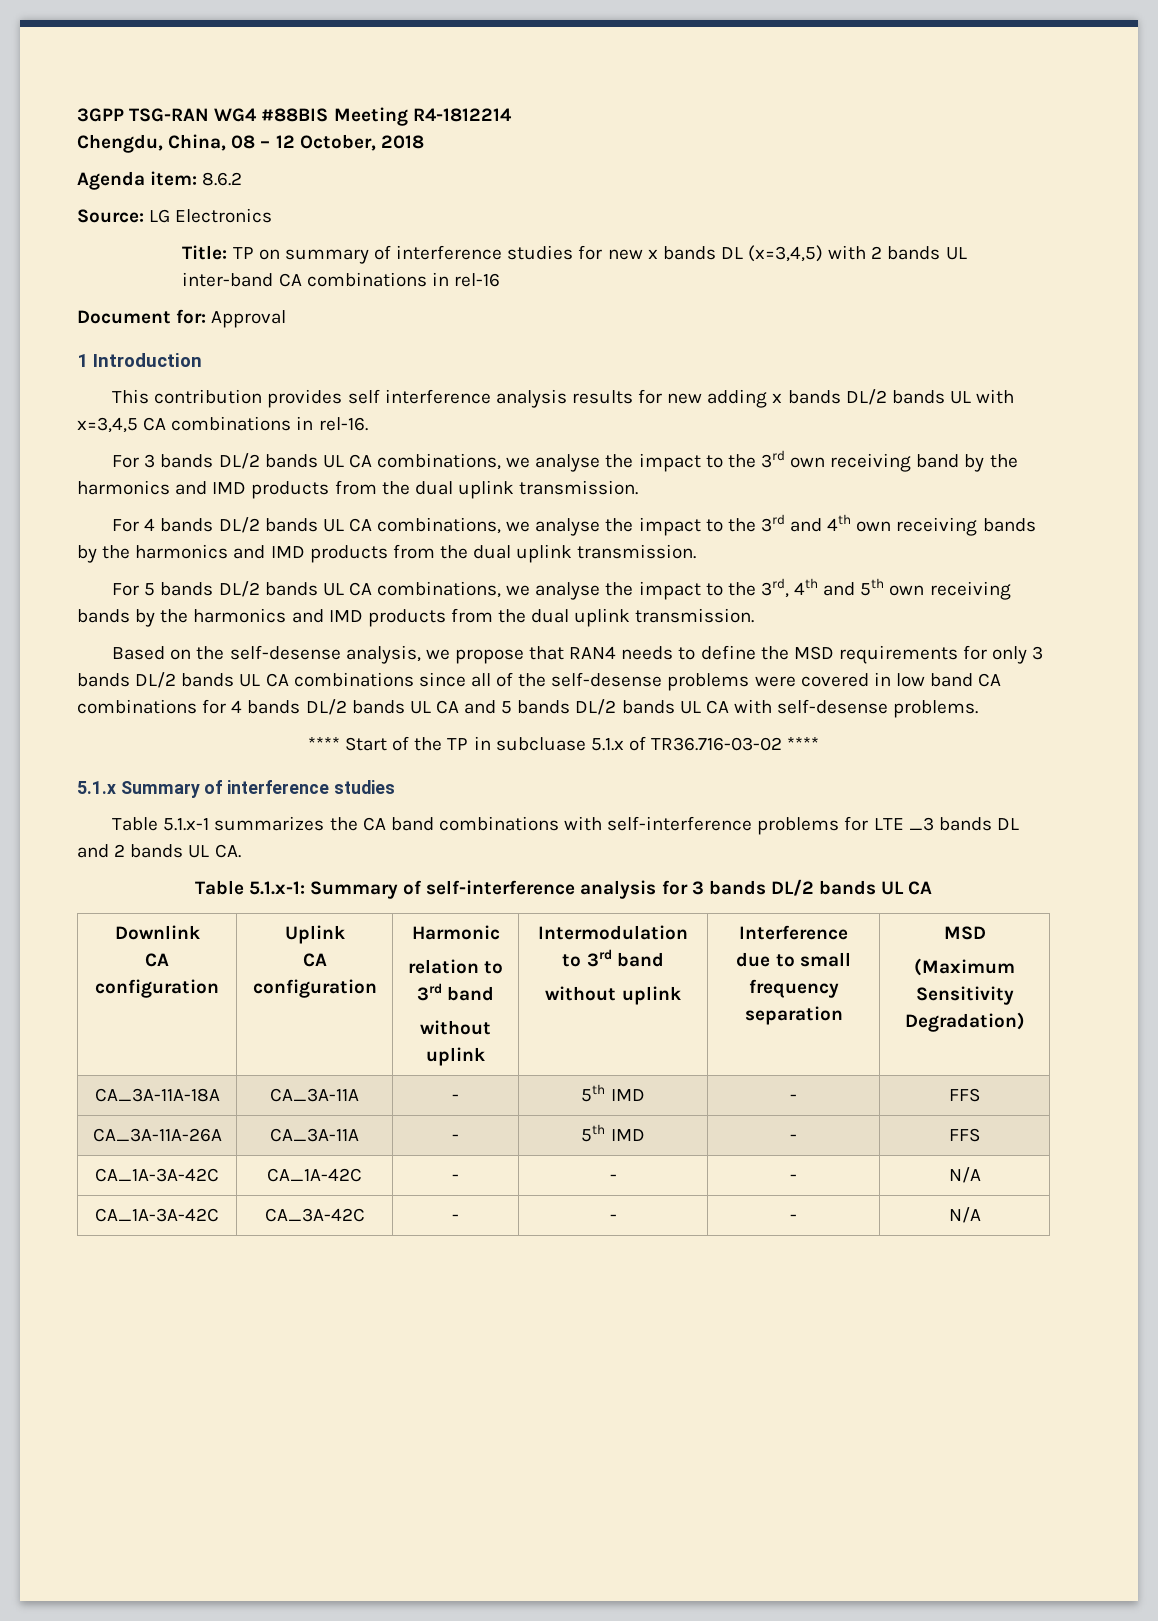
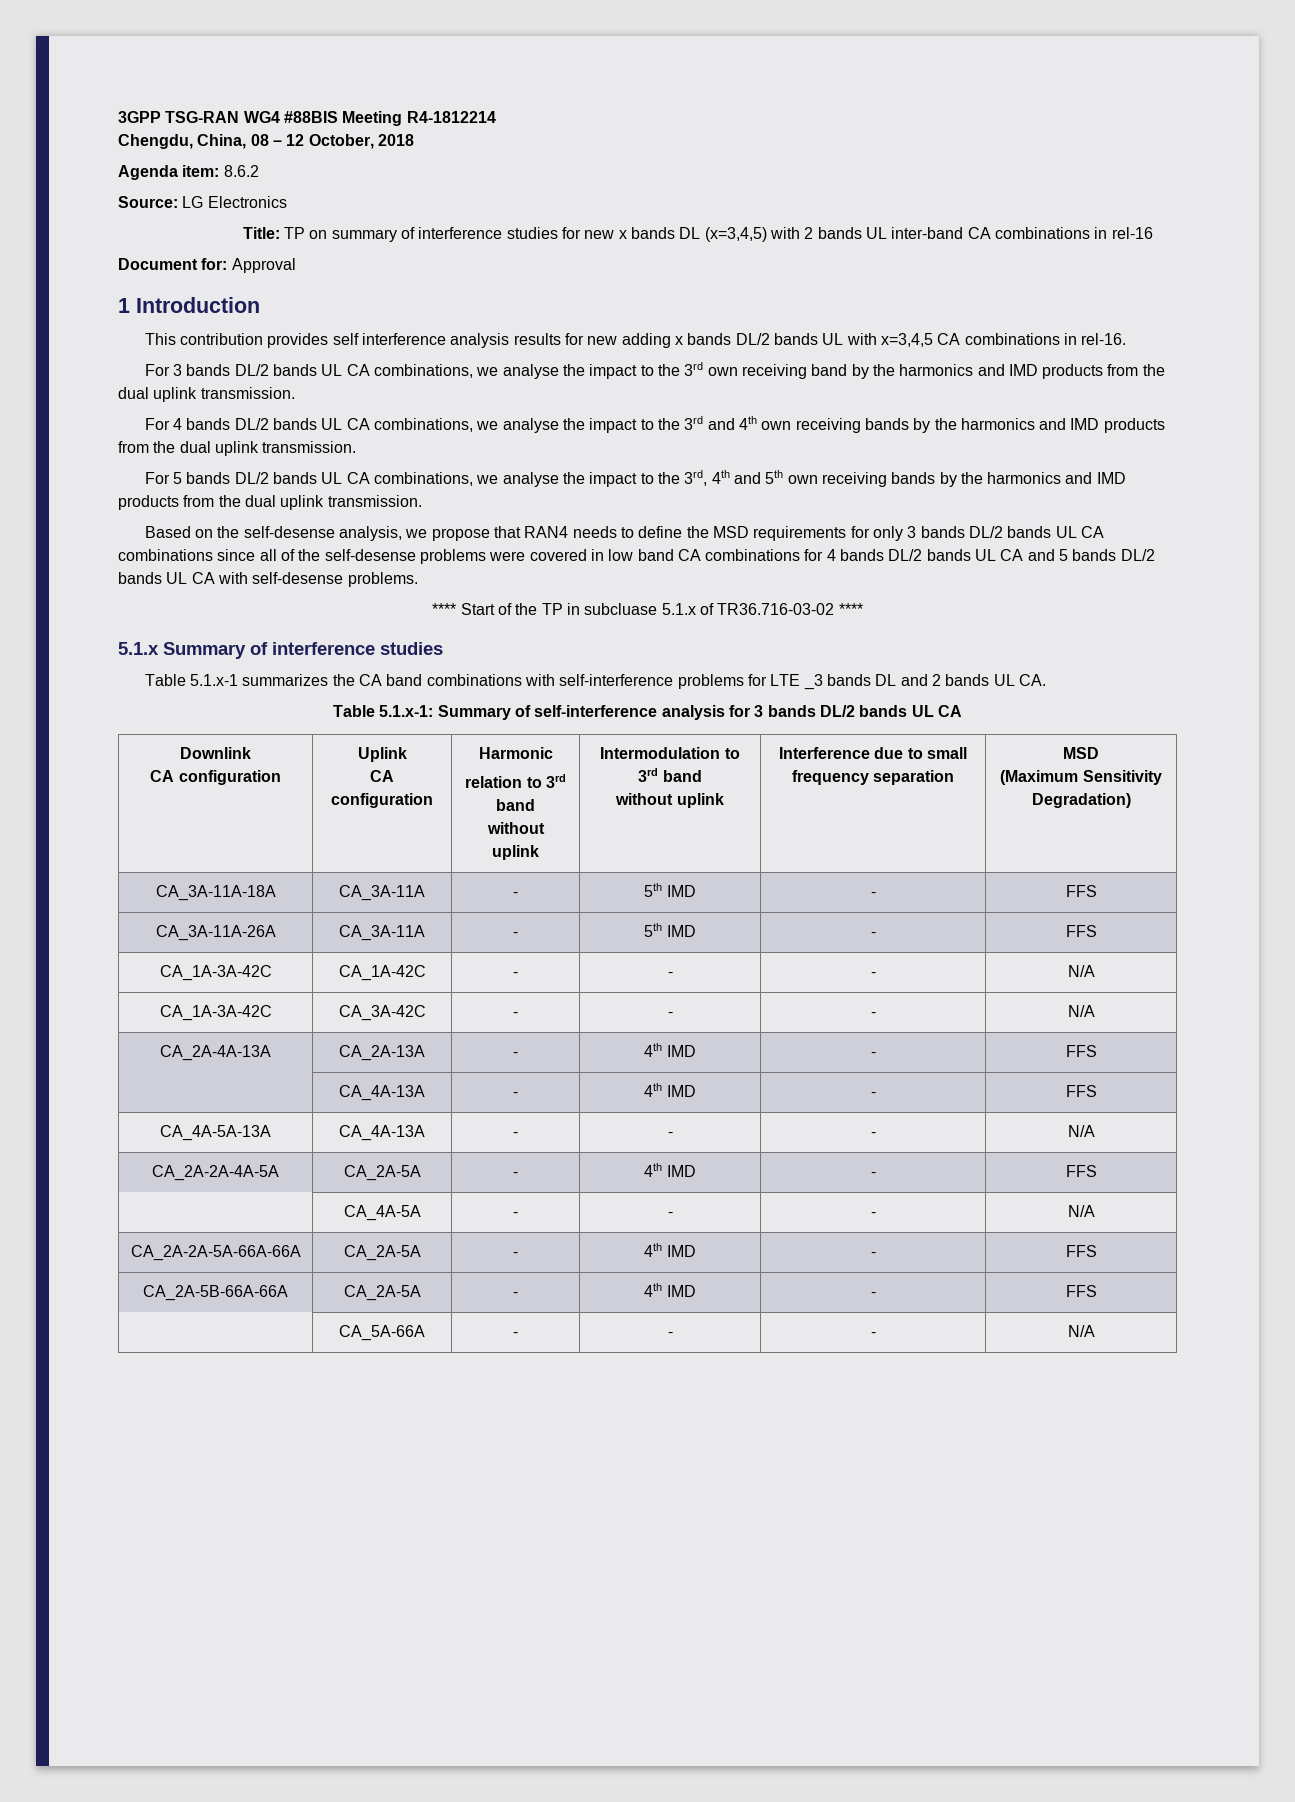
(981, 1215) none -> [160,1045,271,1061] [339,1045,425,1061] [513,1052,518,1057] [644,1043,696,1057] [870,1052,876,1057] [1065,1045,1097,1057] [339,1085,425,1101] [513,1092,518,1097] [644,1083,696,1097] [870,1092,876,1097] [1065,1085,1097,1097] [160,1125,271,1141] [339,1125,425,1141] [513,1132,518,1137] [667,1132,673,1137] [870,1132,876,1137] [1067,1125,1095,1137] [152,1165,279,1181] [343,1165,421,1181] [513,1172,518,1177] [644,1163,696,1177] [870,1172,876,1177] [1065,1165,1097,1177] [343,1205,421,1221] [513,1212,518,1217] [667,1212,673,1217] [870,1212,876,1217] [1067,1205,1095,1217] [130,1245,301,1261] [343,1245,421,1261] [513,1252,518,1257] [644,1243,696,1257] [870,1252,876,1257] [1065,1245,1097,1257] [143,1285,288,1301] [343,1285,421,1301] [513,1292,518,1297] [644,1283,696,1297] [870,1292,876,1297] [1065,1285,1097,1297] [339,1325,425,1341] [513,1332,518,1337] [667,1332,673,1337] [870,1332,876,1337] [1067,1325,1095,1337] // CA_2A-4A-13A | CA_2A-13A | - | 4th IMD | - | FFS // | CA_4A-13A | - | 4th IMD | - | FFS // CA_4A-5A-13A | CA_4A-13A | - | - | - | N/A // CA_2A-2A-4A-5A | CA_2A-5A | - | 4th IMD | - | FFS // | CA_4A-5A | - | - | - | N/A // CA_2A-2A-5A-66A-66A | CA_2A-5A | - | 4th IMD | - | FFS // CA_2A-5B-66A-66A | CA_2A-5A | - | 4th IMD | - | FFS // | CA_5A-66A | - | - | - | N/A

